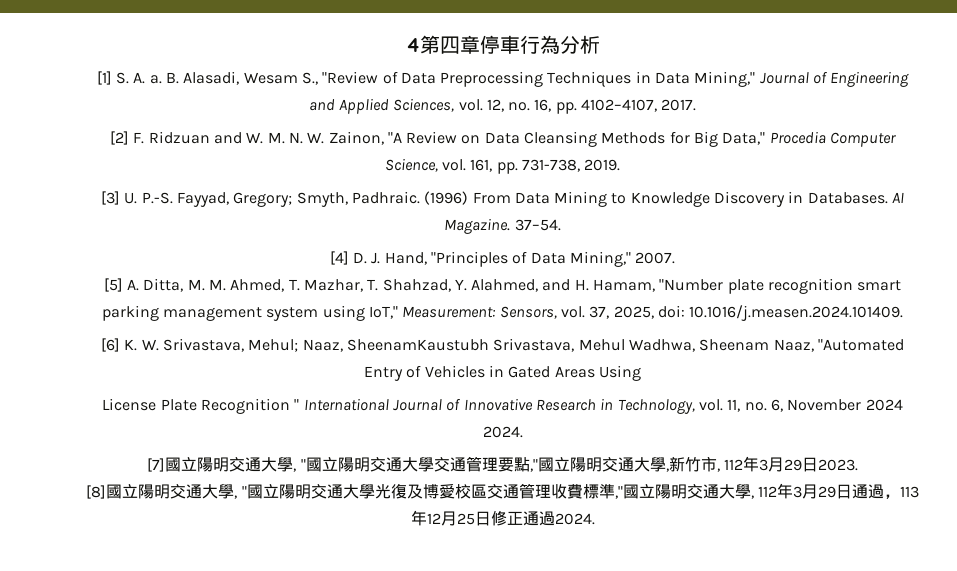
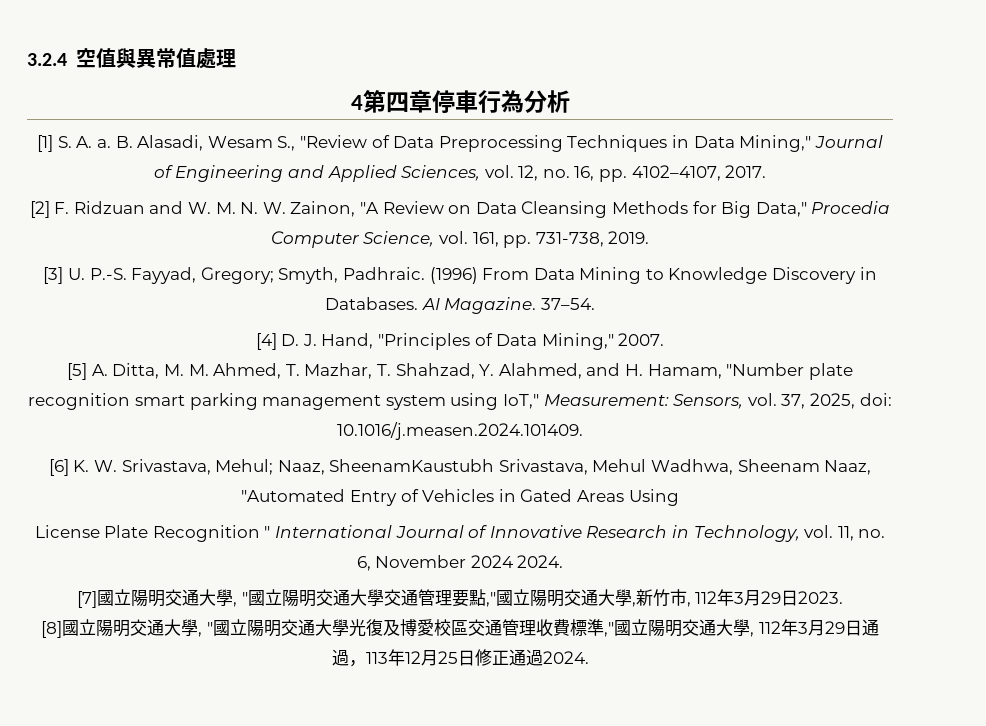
(405, 45) none -> [27,48,236,69] 3.2.4空值與異常值處理 //

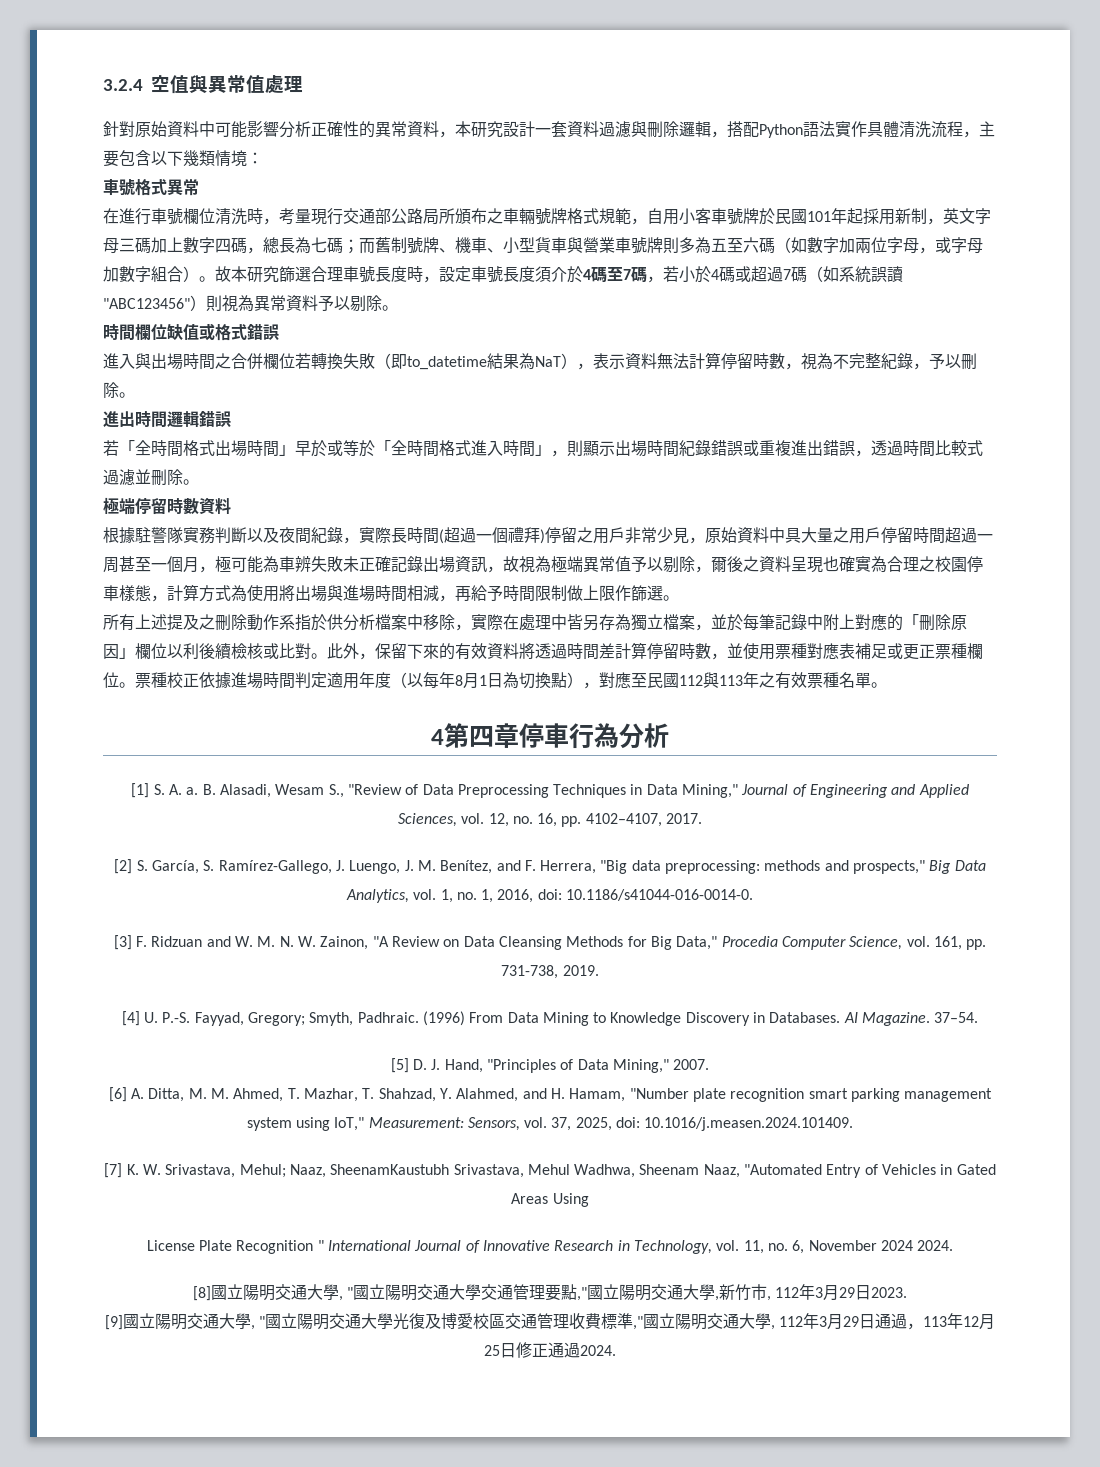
(236, 58) none -> [103,121,995,138] [103,150,263,167] [103,178,199,196] [103,208,991,225] [103,237,983,254] [103,266,903,283] [103,295,398,312] [103,323,279,341] [103,352,977,370] [103,382,135,398] [103,410,231,428] [103,440,983,457] [103,469,199,486] [103,497,231,515] [103,527,993,544] [103,556,983,573] [103,584,679,602] [103,614,967,631] [103,642,983,660] [103,672,887,689] // 針對原始資料中可能影響分析正確性的異常資料，本研究設計一套資料過濾與刪除邏輯，搭配Python語法實作具體清洗流程，主要包含以下幾類情境： // 車號格式異常 // 在進行車號欄位清洗時，考量現行交通部公路局所頒布之車輛號牌格式規範，自用小客車號牌於民國101年起採用新制，英文字母三碼加上數字四碼，總長為七碼；而舊制號牌、機車、小型貨車與營業車號牌則多為五至六碼（如數字加兩位字母，或字母加數字組合）。故本研究篩選合理車號長度時，設定車號長度須介於4碼至7碼，若小於4碼或超過7碼（如系統誤讀"ABC123456"）則視為異常資料予以剔除。 // 時間欄位缺值或格式錯誤 // 進入與出場時間之合併欄位若轉換失敗（即to_datetime結果為NaT），表示資料無法計算停留時數，視為不完整紀錄，予以刪除。 // 進出時間邏輯錯誤 // 若「全時間格式出場時間」早於或等於「全時間格式進入時間」，則顯示出場時間紀錄錯誤或重複進出錯誤，透過時間比較式過濾並刪除。 // 極端停留時數資料 // 根據駐警隊實務判斷以及夜間紀錄，實際長時間(超過一個禮拜)停留之用戶非常少見，原始資料中具大量之用戶停留時間超過一周甚至一個月，極可能為車辨失敗未正確記錄出場資訊，故視為極端異常值予以剔除，爾後之資料呈現也確實為合理之校園停車樣態，計算方式為使用將出場與進場時間相減，再給予時間限制做上限作篩選。 // 所有上述提及之刪除動作系指於供分析檔案中移除，實際在處理中皆另存為獨立檔案，並於每筆記錄中附上對應的「刪除原因」欄位以利後續檢核或比對。此外，保留下來的有效資料將透過時間差計算停留時數，並使用票種對應表補足或更正票種欄位。票種校正依據進場時間判定適用年度（以每年8月1日為切換點），對應至民國112與113年之有效票種名單。
(50, 209) none -> [136,860,986,874] [345,889,754,903] [113,935,132,950] S. García, S. Ramírez-Gallego, J. Luengo, J. M. Benítez, and F. Herrera, "Big data preprocessing: methods and prospects," Big Data Analytics, vol. 1, no. 1, 2016, doi: 10.1186/s41044-016-0014-0. // [3]
[43,267,64,284] [3] -> [121,1011,140,1026] [4]
[255,333,277,350] [4] -> [390,1058,409,1073] [5]
[67,363,88,380] [5] -> [108,1087,127,1102] [6]
[48,459,69,476] [6] -> [104,1163,123,1178] [7]
[76,591,97,608] [7] -> [192,1286,211,1301] [8]
[41,621,63,638] [8] -> [104,1315,123,1330] [9]

